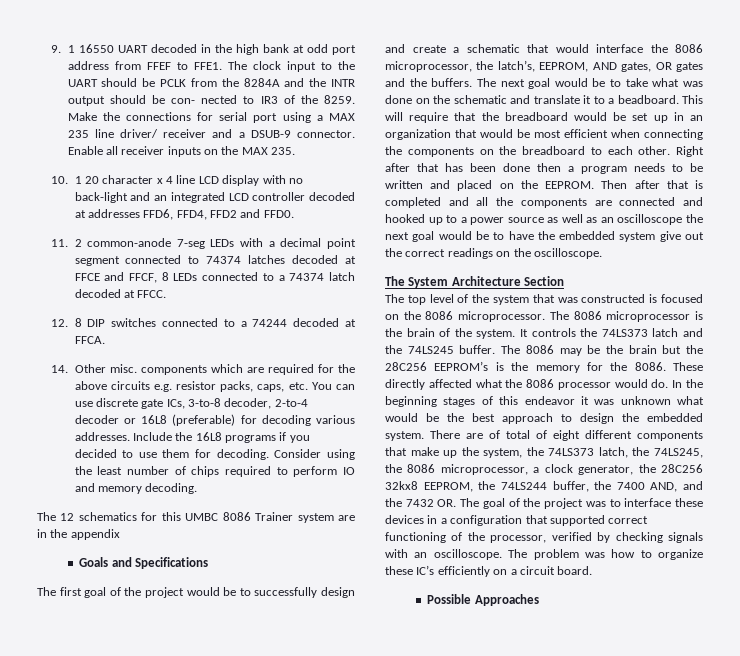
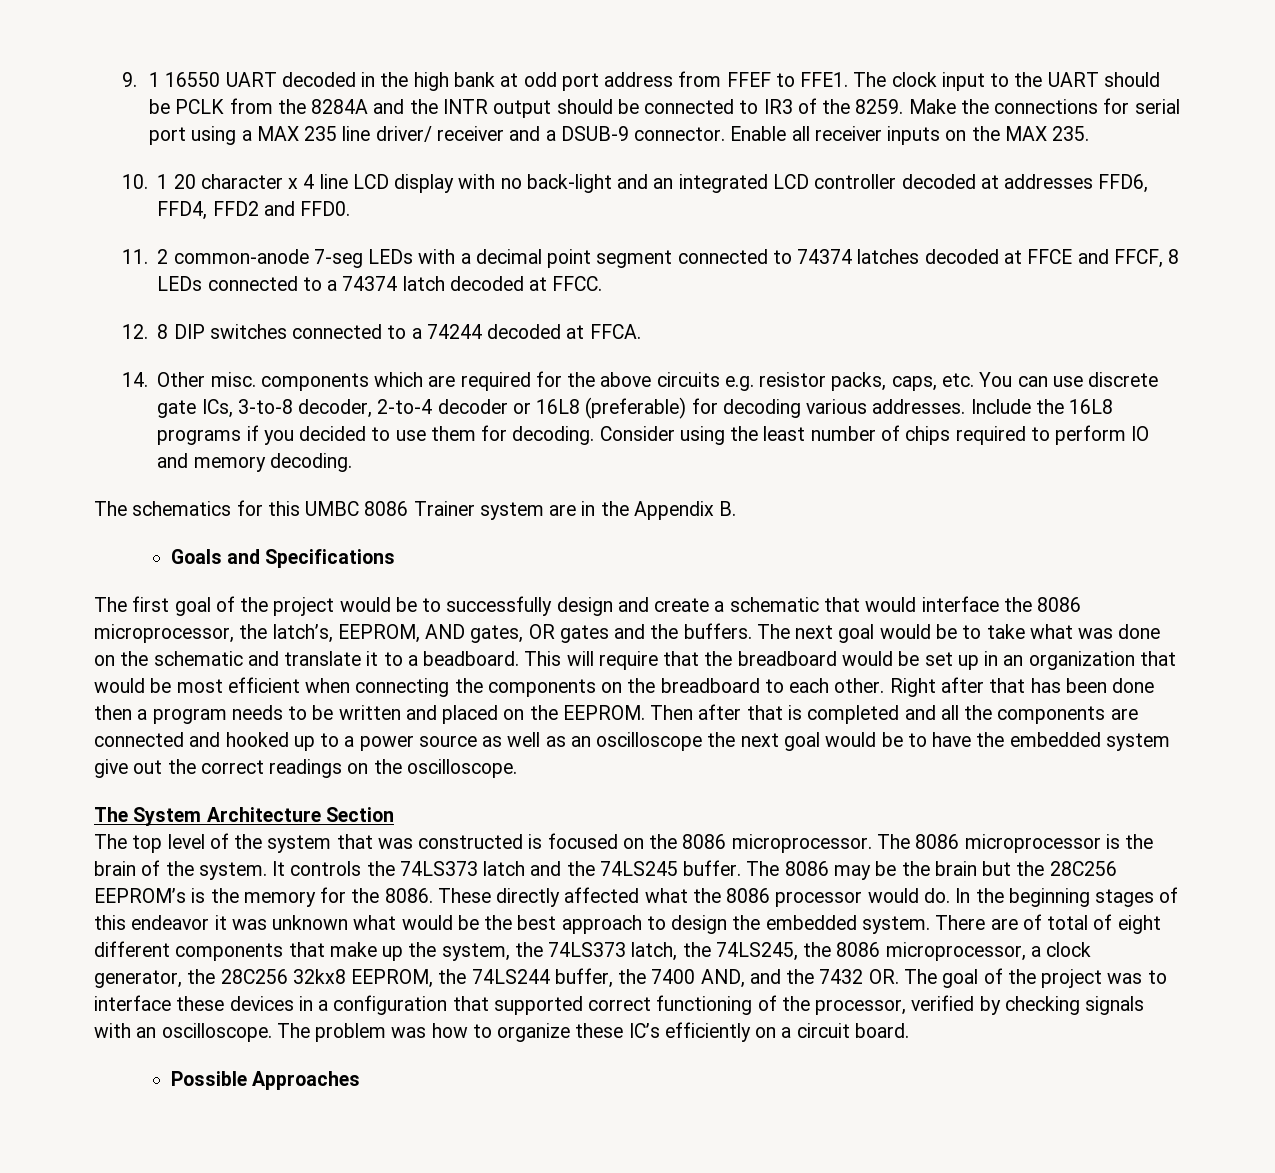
[171,95,238,104] con- nected -> [644,99,735,114] connected
[60,513,75,521] 12 -> (127, 508) none
[70,529,120,540] appendix -> [633,501,737,520] Appendix B.

